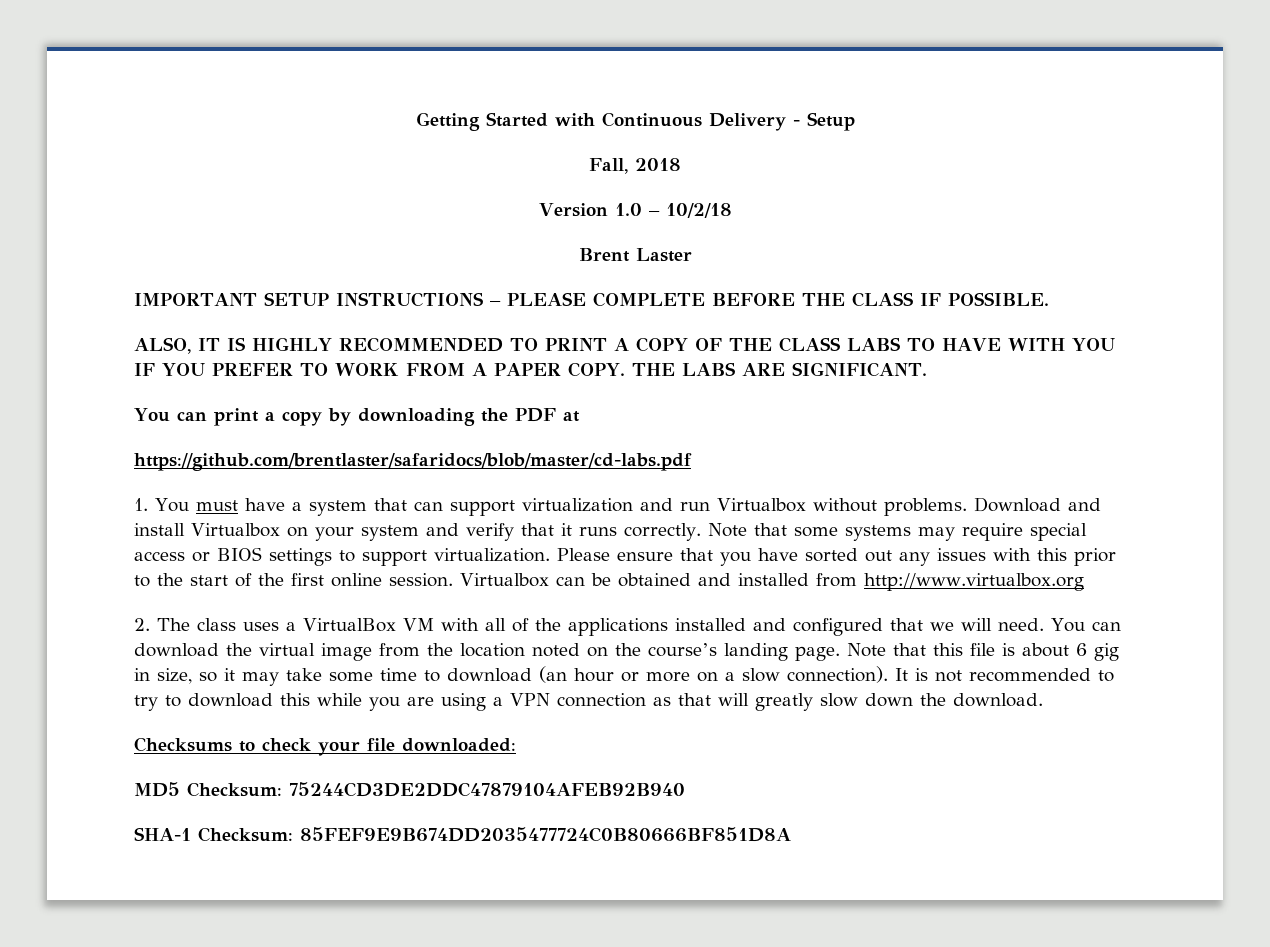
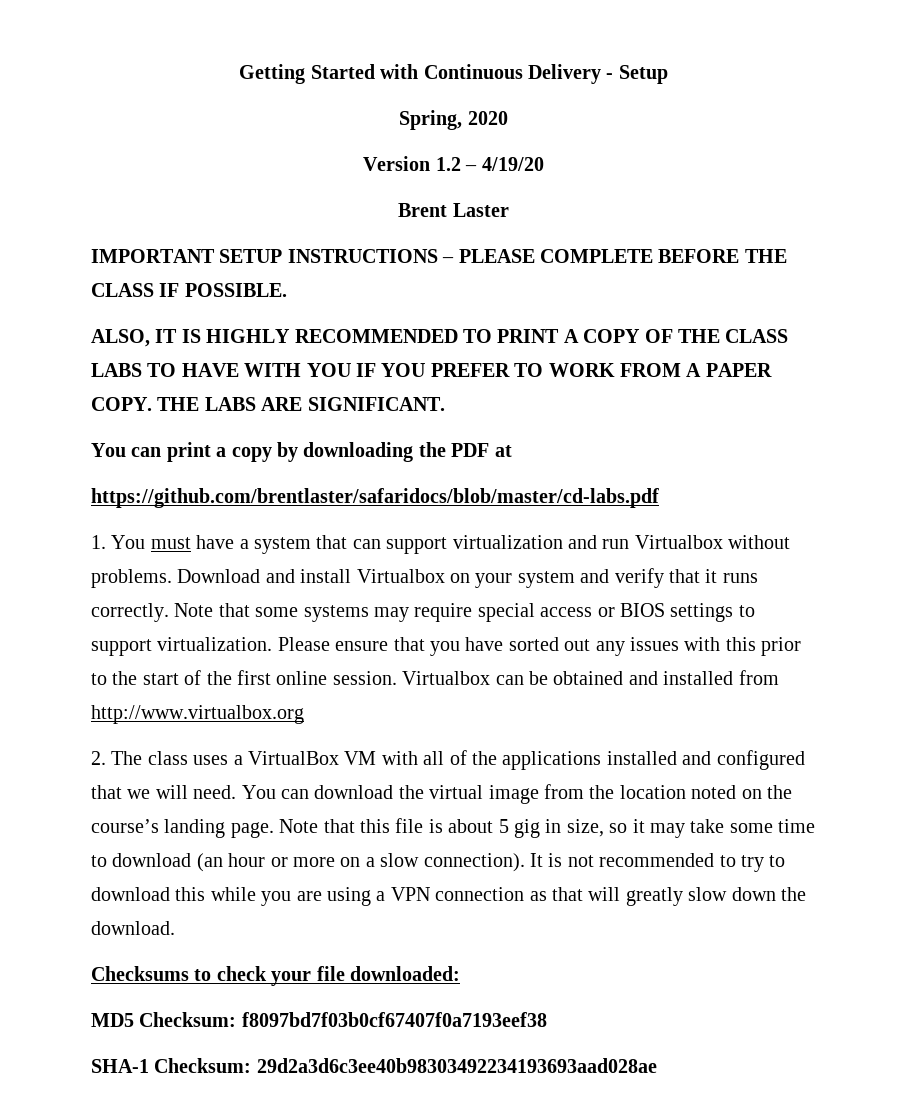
[589,158,681,174] Fall, 2018 -> [399,110,508,130] Spring, 2020
[614,203,732,218] 1.0 – 10/2/18 -> [435,157,544,171] 1.2 – 4/19/20
[1076,643,1087,656] 6 -> [498,819,509,833] 5
[289,782,685,797] 75244CD3DE2DDC47879104AFEB92B940 -> [241,1012,547,1027] f8097bd7f03b0cf67407f0a7193eef38
[300,827,791,842] 85FEF9E9B674DD2035477724C0B80666BF851D8A -> [256,1058,657,1073] 29d2a3d6c3ee40b98303492234193693aad028ae

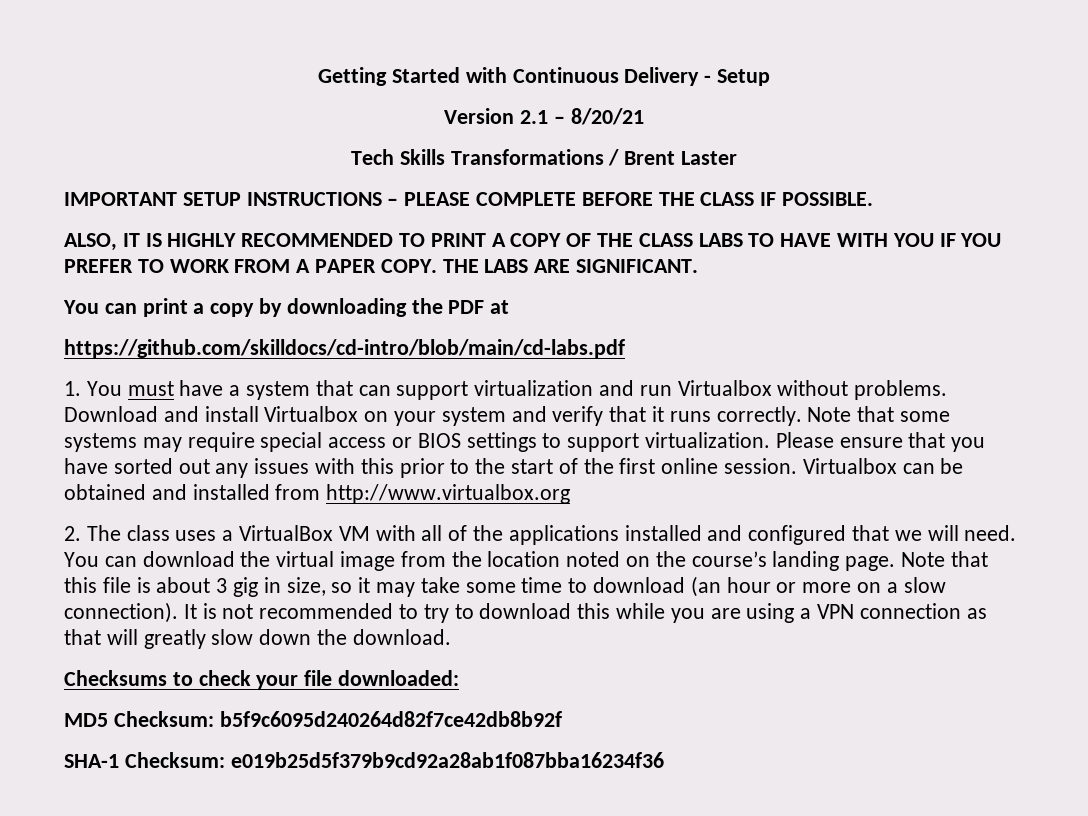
[399,110,508,130] [363,156,544,171] Spring, 2020 // Version 1.2 – 4/19/20 // -> [444,108,644,125] [350,149,620,166] Version 2.1 – 8/20/21 // Tech Skills Transformations /
[91,488,659,508] https://github.com/brentlaster/safaridocs/blob/master/cd-labs.pdf -> [64,339,625,358] https://github.com/skilldocs/cd-intro/blob/main/cd-labs.pdf
[498,819,509,833] 5 -> [216,578,228,593] 3
[241,1012,547,1027] f8097bd7f03b0cf67407f0a7193eef38 -> [219,711,562,727] b5f9c6095d240264d82f7ce42db8b92f
[256,1058,657,1073] 29d2a3d6c3ee40b98303492234193693aad028ae -> [230,752,664,768] e019b25d5f379b9cd92a28ab1f087bba16234f36

